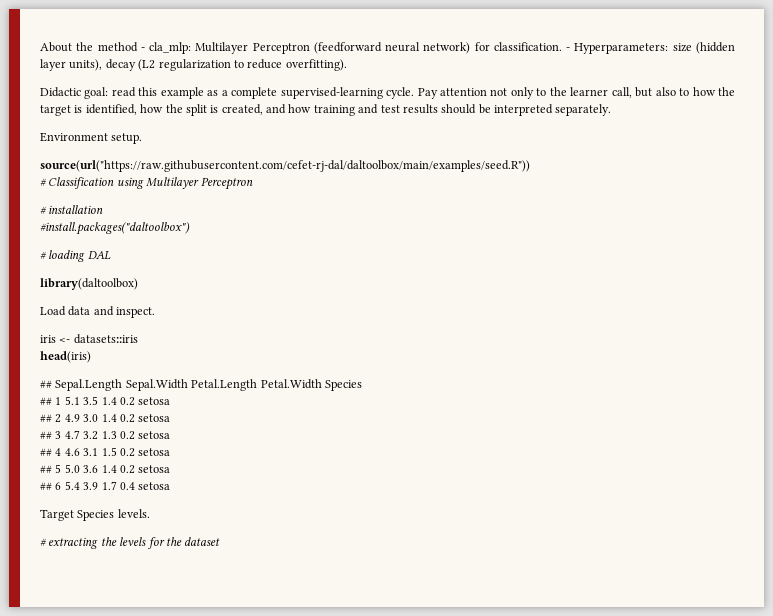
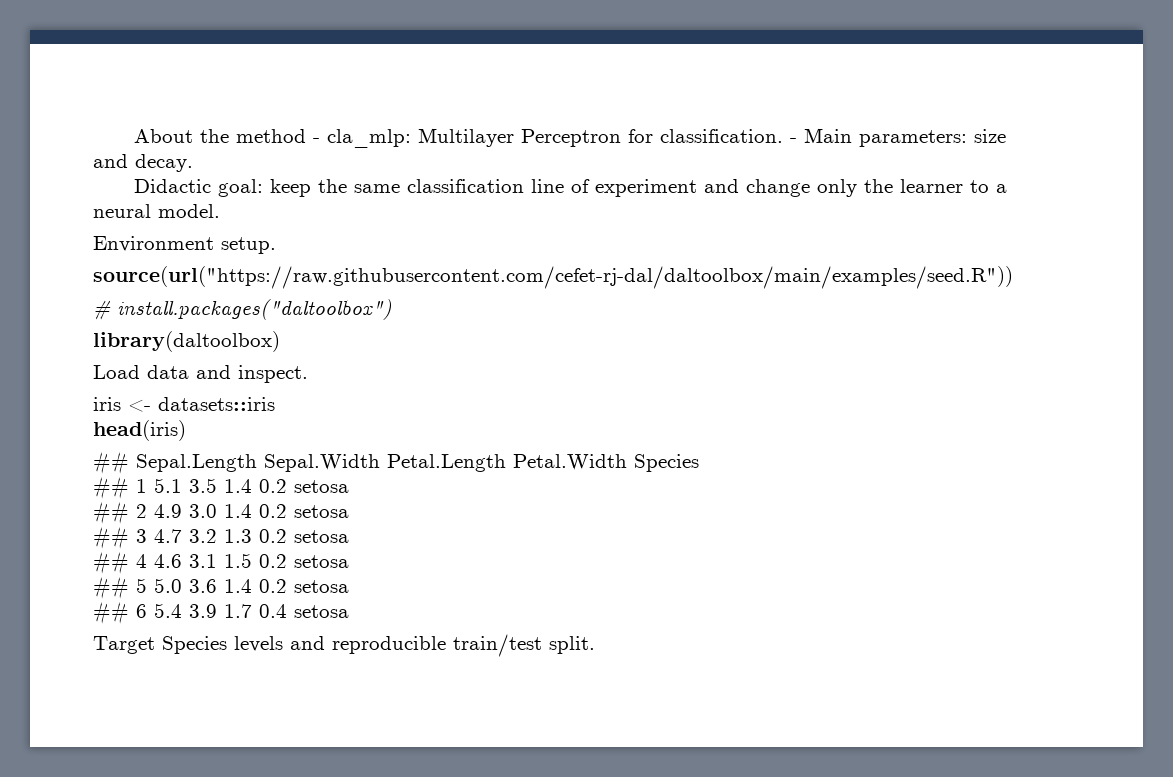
[313,42,735,54] [40,59,347,71] [40,87,736,99] [40,104,612,116] [40,132,143,144] [40,160,530,172] [40,177,253,190] [40,205,104,214] [40,222,190,235] [40,250,111,262] (feedforward neural network) for classification. - Hyperparameters: size (hidden layer units), decay (L2 regularization to reduce overfitting). // Didactic goal: read this example as a complete supervised-learning cycle. Pay attention not only to the learner call, but also to how the target is identified, how the split is created, and how training and test results should be interpreted separately. // Environment setup. // source(url("https://raw.githubusercontent.com/cefet-rj-dal/daltoolbox/main/examples/seed.R")) // # Classification using Multilayer Perceptron // # installation // #install.packages("daltoolbox") // # loading DAL -> [627,128,1006,147] [93,154,193,172] [133,179,1007,197] [93,204,220,218] [93,236,276,254] [93,266,1013,289] [93,299,392,320] for classification. - Main parameters: size and decay. // Didactic goal: keep the same classification line of experiment and change only the learner to a neural model. // Environment setup. // source(url("https://raw.githubusercontent.com/cefet-rj-dal/daltoolbox/main/examples/seed.R")) // # install.packages("daltoolbox")
[117,509,150,518] [40,537,221,549] levels. // # extracting the levels for the dataset -> [234,634,595,657] levels and reproducible train/test split.

